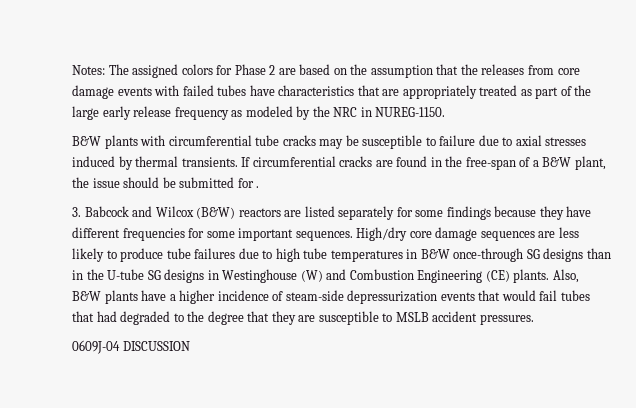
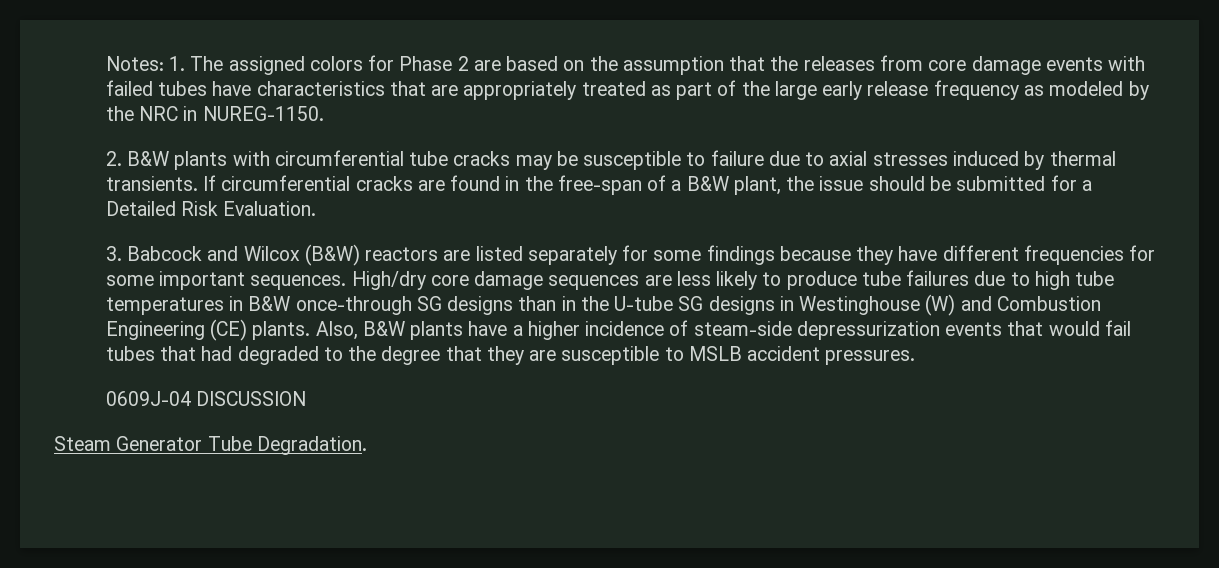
(106, 70) none -> [169,56,186,71] 1.
(446, 112) none -> [105,151,122,166] 2.
[256,186,260,188] . -> [1081,180,1092,191] [105,201,317,216] a Detailed Risk Evaluation.
(190, 346) none -> [54,436,367,455] // Steam Generator Tube Degradation.

